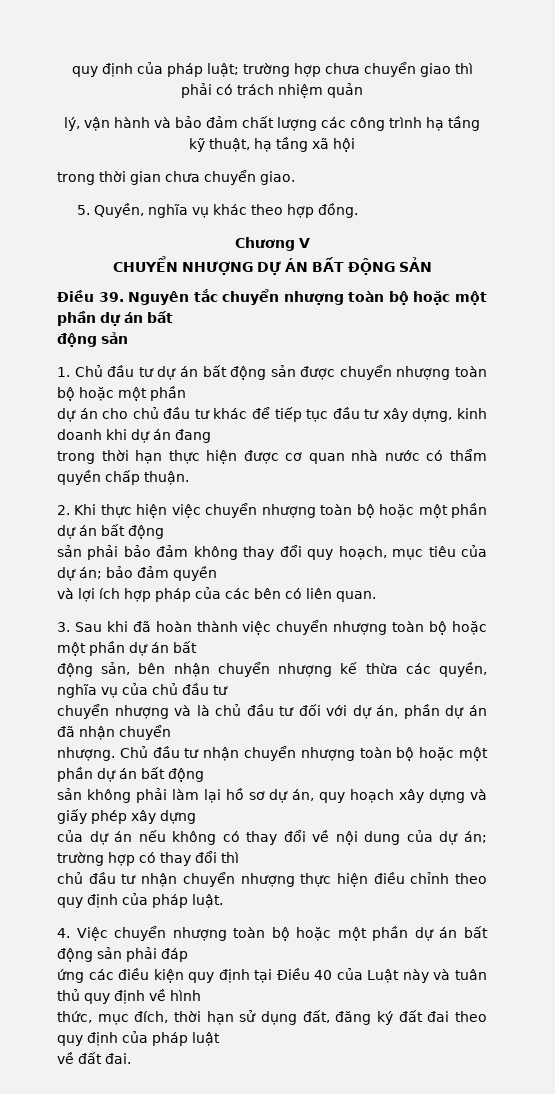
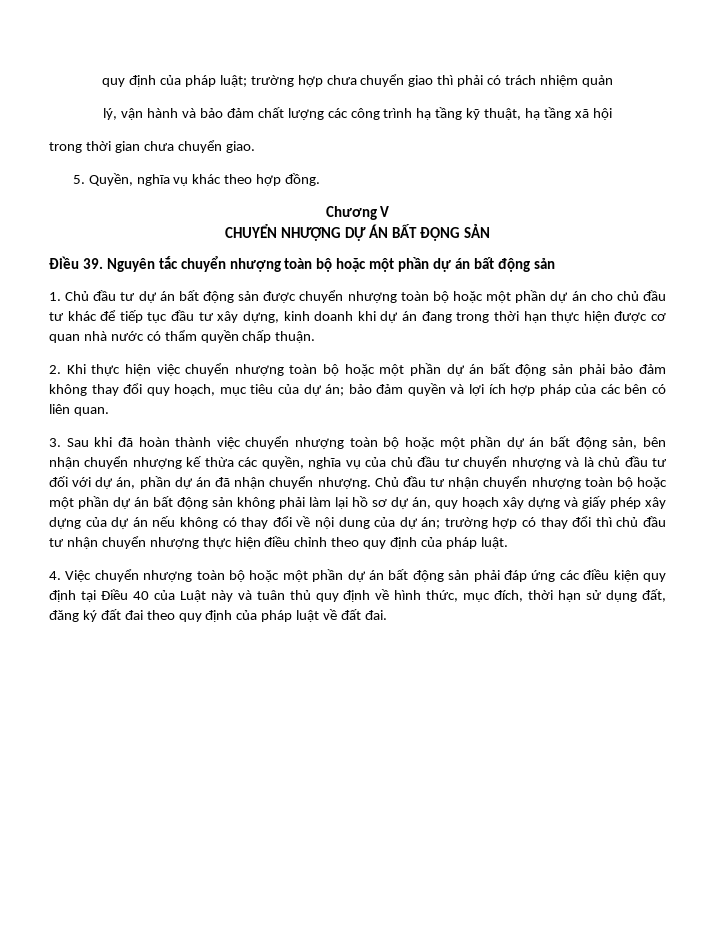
(173, 317) // -> (494, 263) none
(186, 393) // -> (547, 296) none
(211, 436) // -> (452, 317) none
(164, 532) // -> (547, 370) none
(217, 573) // -> (446, 389) none
(197, 647) // -> (571, 441) none
(228, 690) // -> (460, 462) none
(171, 732) // -> (314, 482) none
(204, 775) // -> (208, 503) none
(196, 817) // -> (81, 523) none
(239, 857) // -> (612, 522) none
(188, 955) // -> (527, 576) none
(201, 995) // -> (422, 595) none
(220, 1039) // -> (320, 616) none

